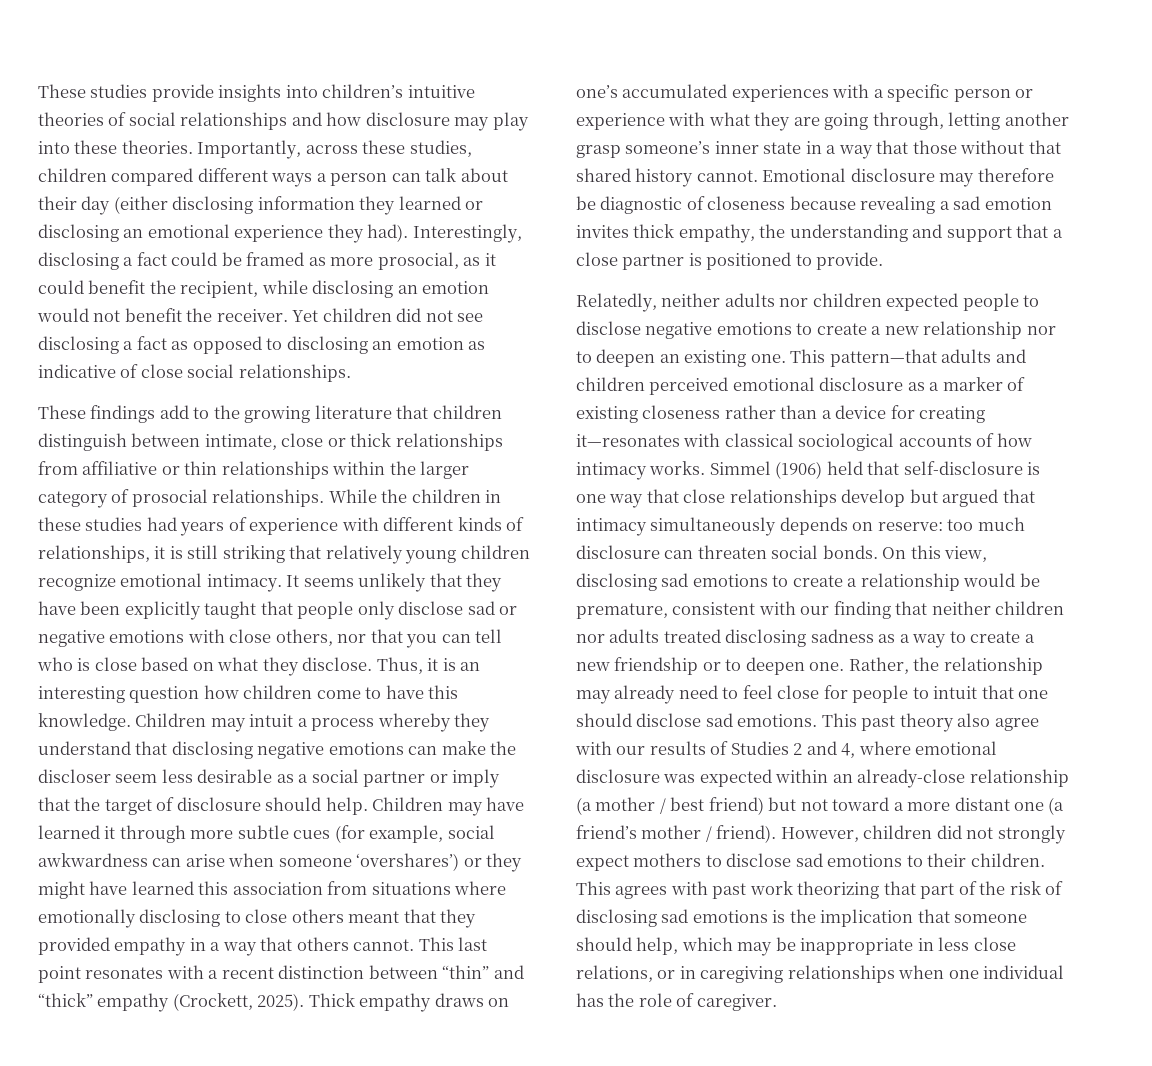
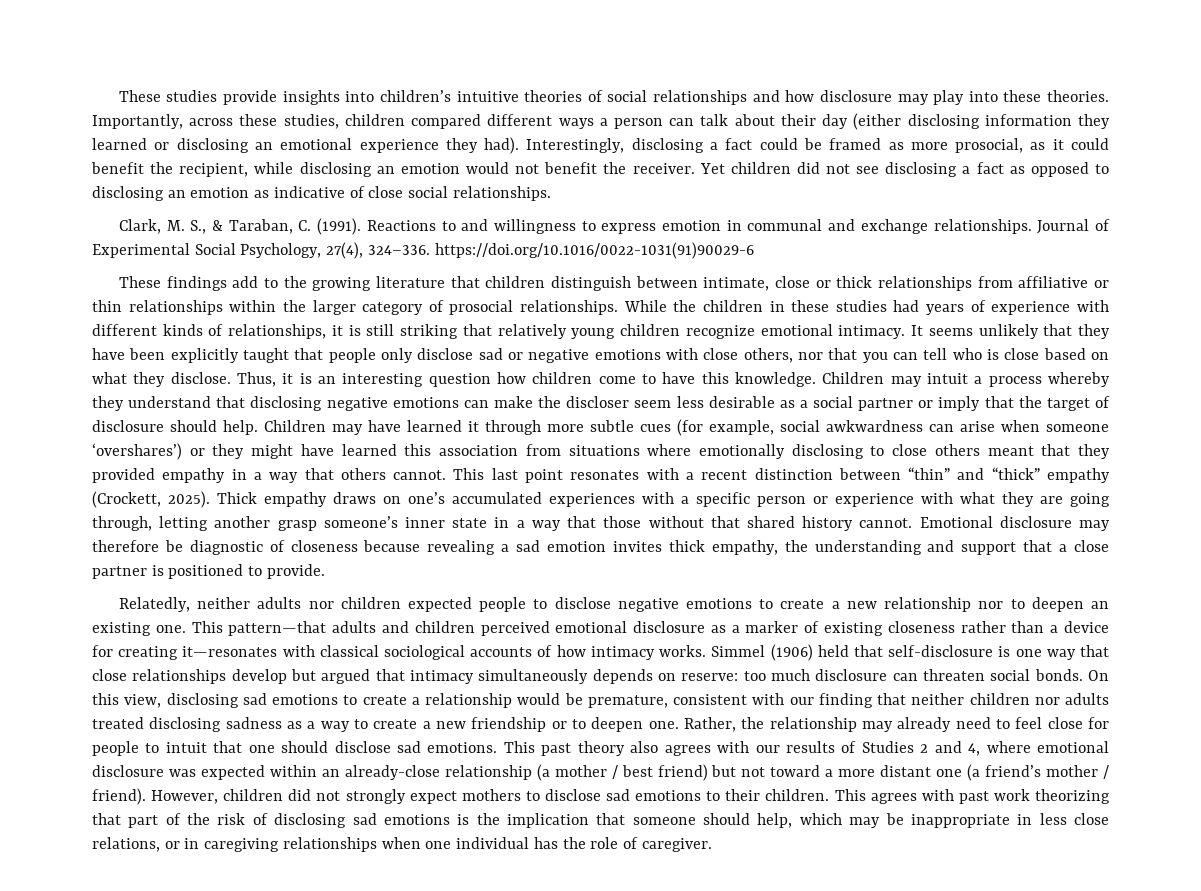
(351, 373) none -> [118,218,1110,235] [92,242,754,259] // Clark, M. S., & Taraban, C. (1991). Reactions to and willingness to express emotion in communal and exchange relationships. Journal of Experimental Social Psychology, 27(4), 324–336. https://doi.org/10.1016/0022-1031(91)90029-6
[994,718,1039,731] agree -> [664,745,711,756] agrees

